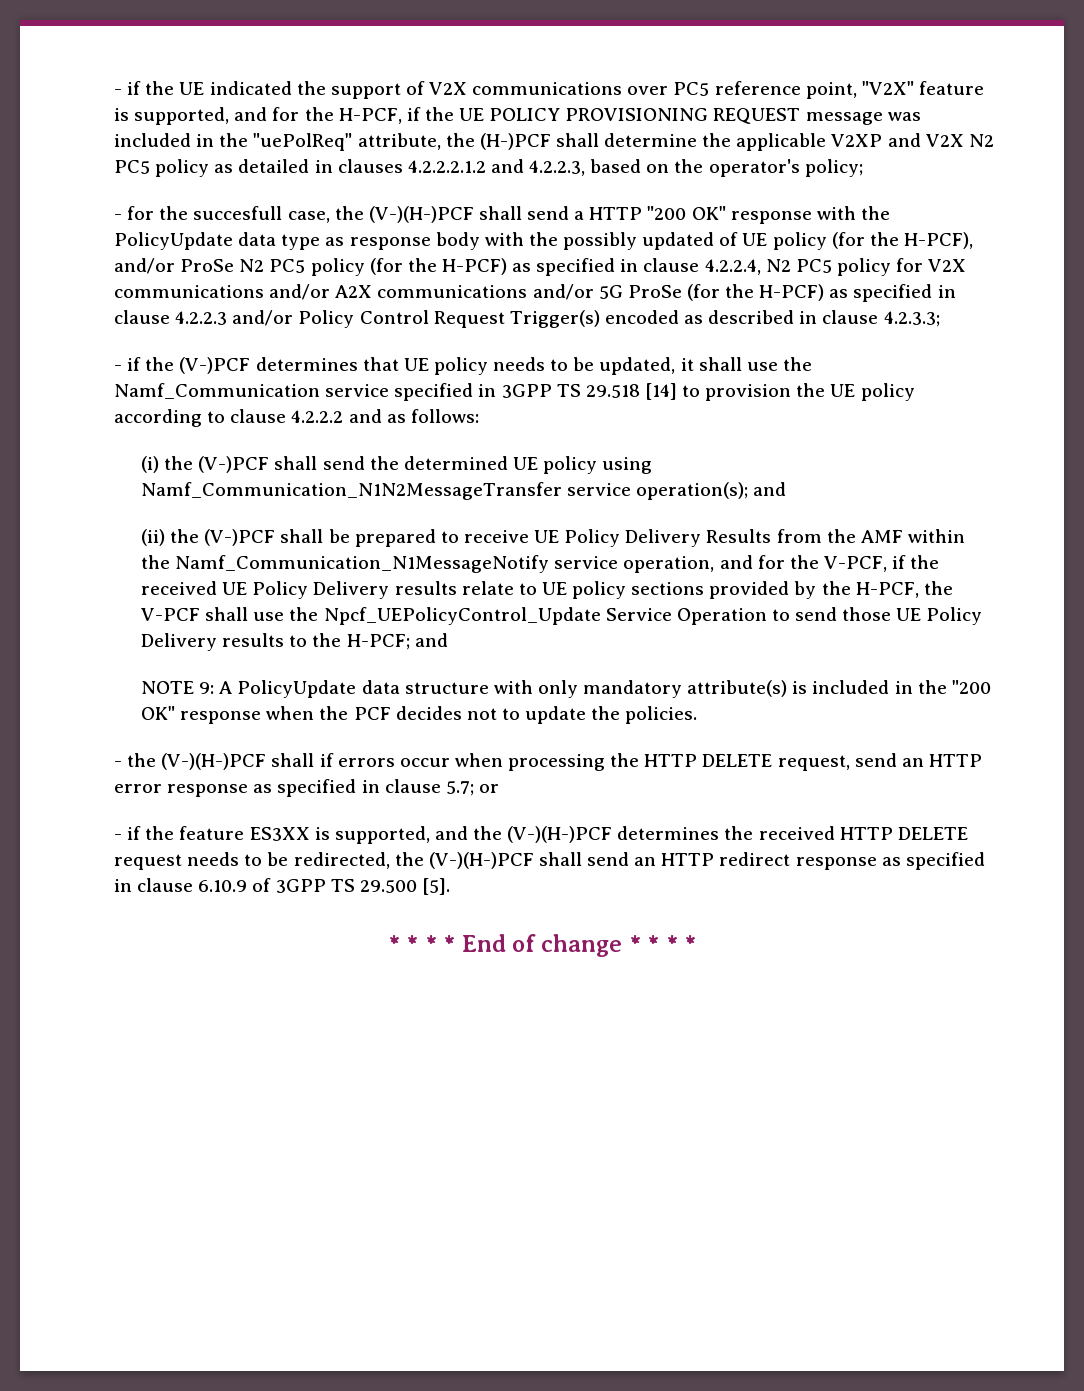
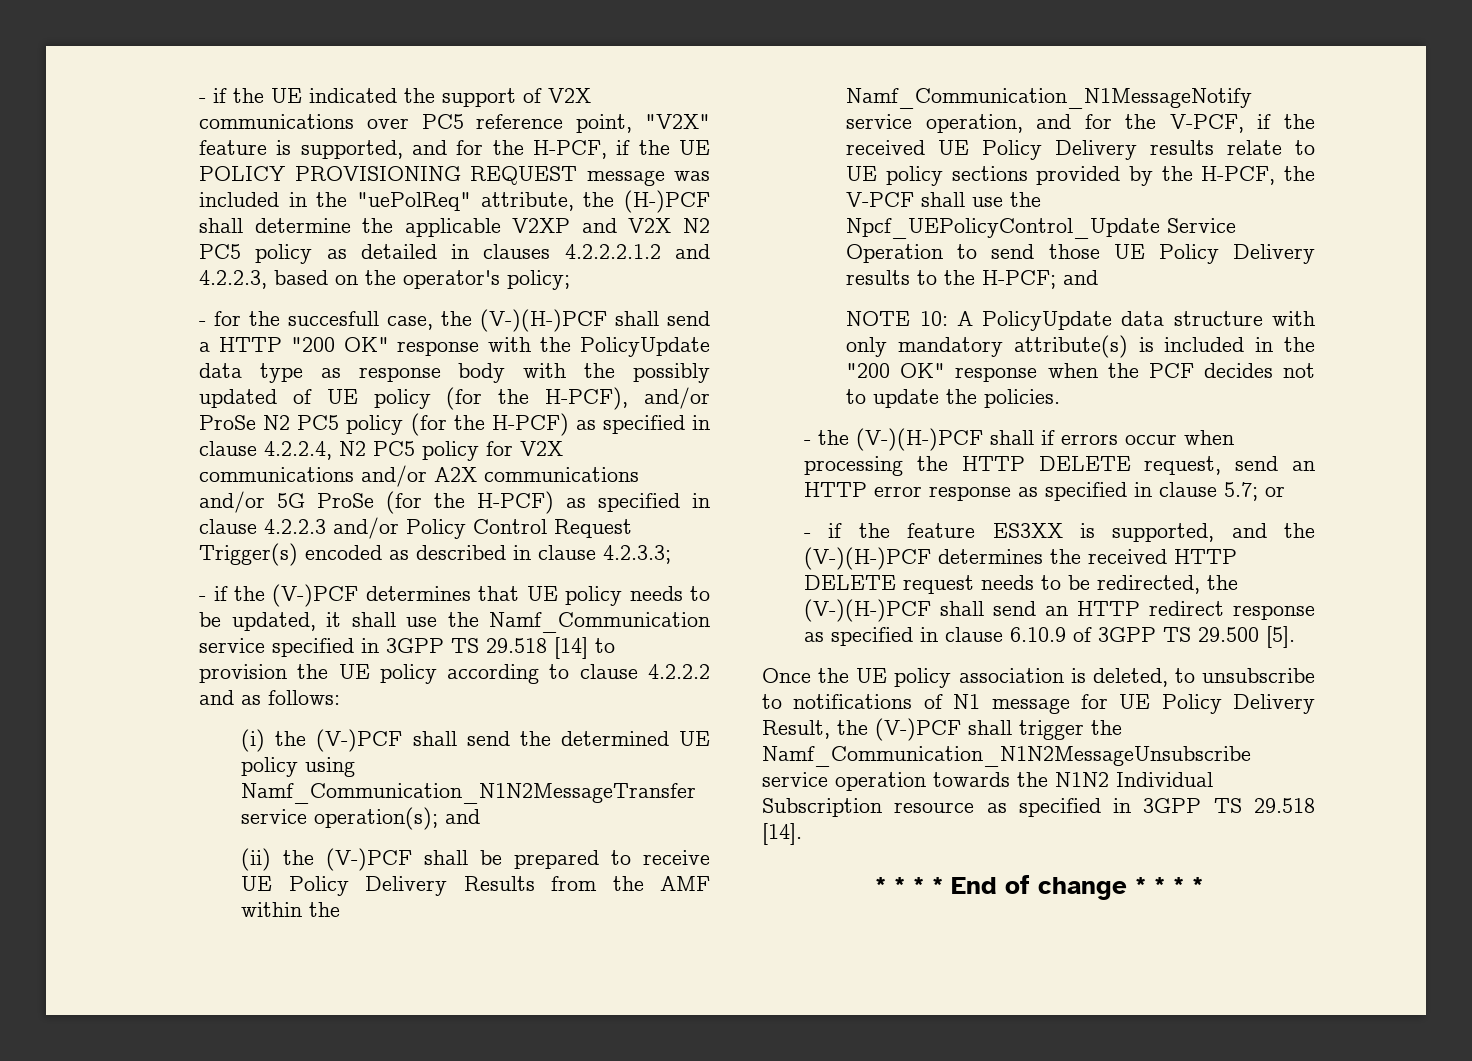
[199,682,215,694] 9: -> [919,311,948,326] 10:
(450, 886) none -> [762,668,1315,688] [762,694,1315,714] [762,718,1122,741] [762,746,1251,767] [762,772,1213,791] [762,798,1315,817] [762,823,802,845] // Once the UE policy association is deleted, to unsubscribe to notifications of N1 message for UE Policy Delivery Result, the (V-)PCF shall trigger the Namf_Communication_N1N2MessageUnsubscribe service operation towards the N1N2 Individual Subscription resource as specified in 3GPP TS 29.518 [14].

